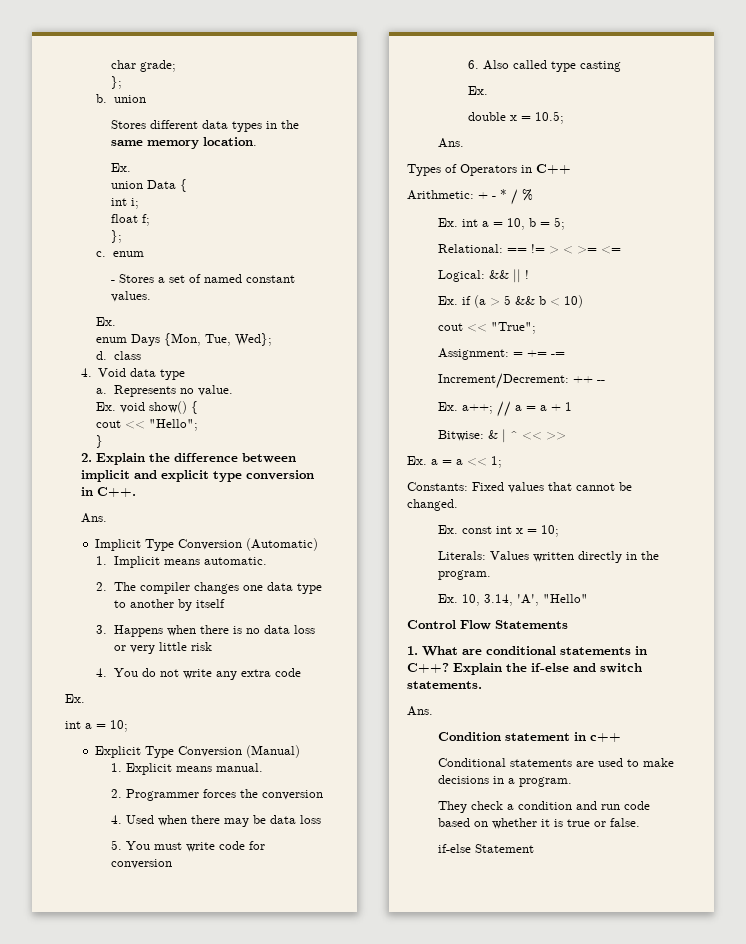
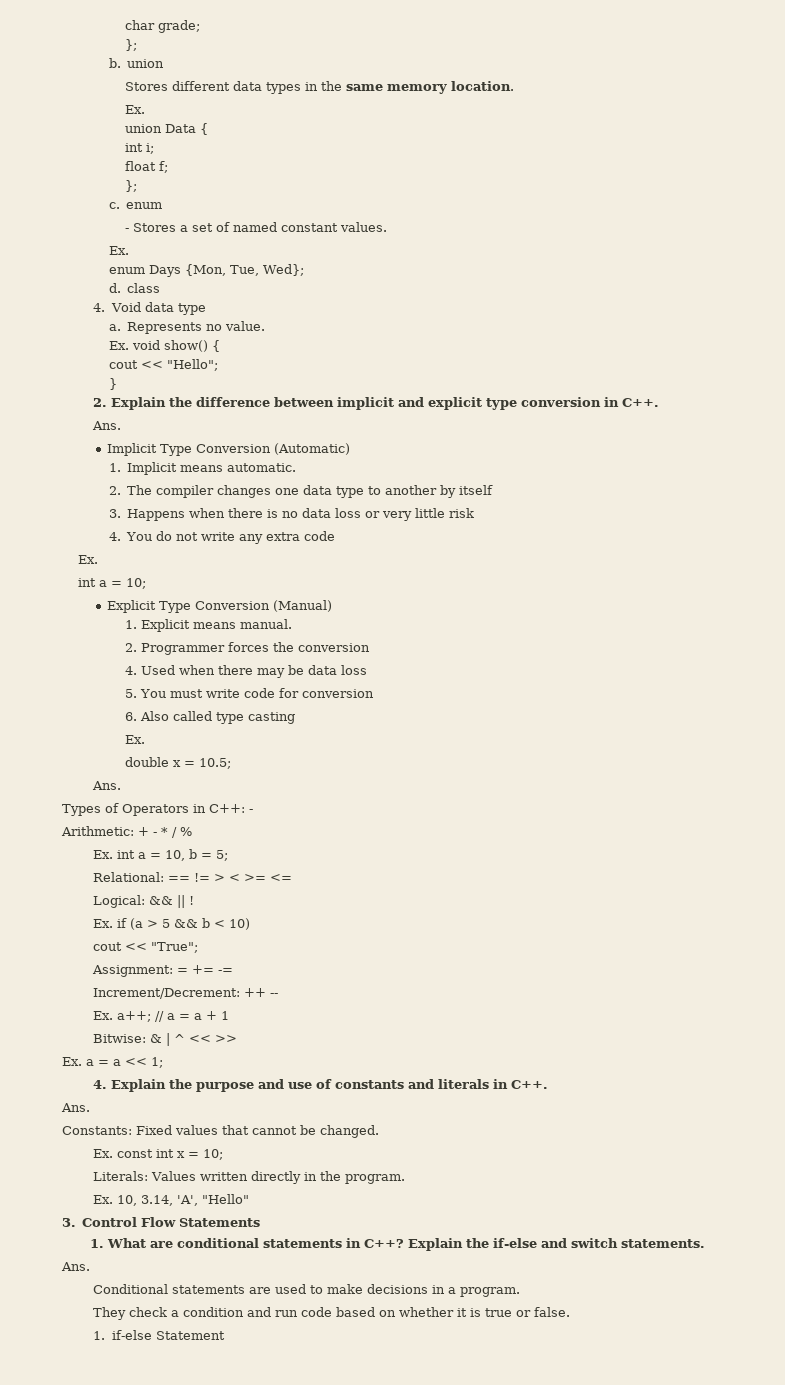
[536,164,571,174] C++ -> [209,804,253,813] C++: -
(502, 462) none -> [93,1079,549,1092] [61,1103,90,1112] // 4. Explain the purpose and use of constants and literals in C++. // Ans.
(588, 598) none -> [62,1218,76,1227] 3.
[437,732,621,742] // Condition statement in c++ -> (90, 1266) none
(640, 822) none -> [93,1331,106,1340] 1.

